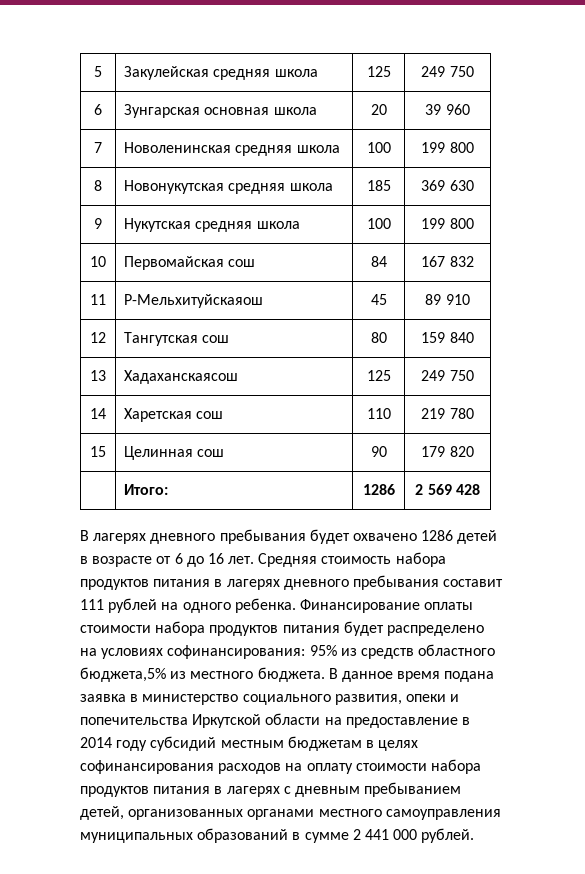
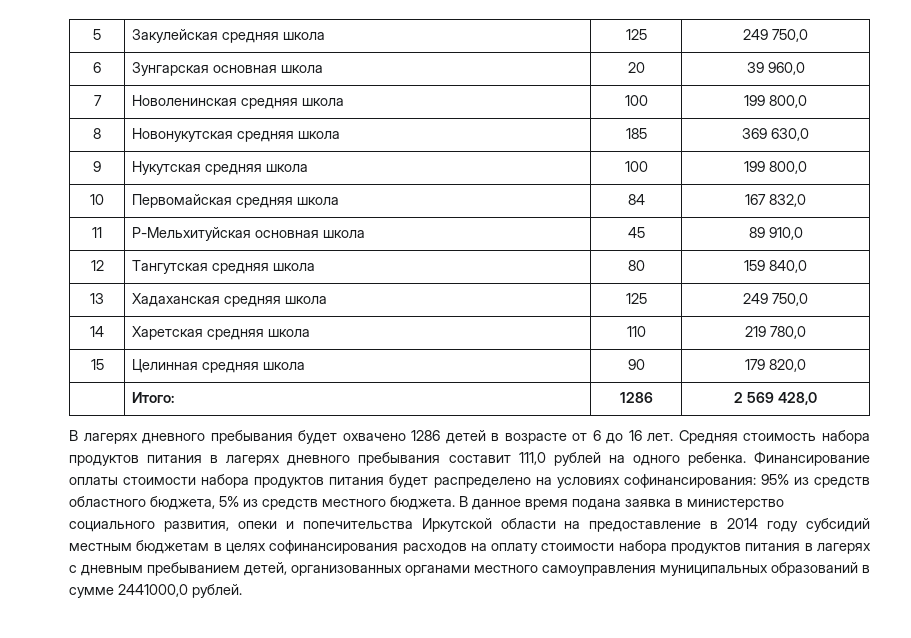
[449,66,474,77] 750 -> [772,29,808,42] 750,0
[445,104,470,115] 960 -> [767,62,805,75] 960,0
[449,142,474,153] 800 -> [769,95,807,108] 800,0
[449,180,474,191] 630 -> [771,128,809,141] 630,0
[449,218,474,229] 800 -> [769,161,807,174] 800,0
[228,259,256,267] сош -> [235,197,339,208] средняя школа
[449,256,474,267] 832 -> [769,194,806,207] 832,0
[124,294,264,308] Р-Мельхитуйскаяош -> [131,227,365,241] Р-Мельхитуйская основная школа
[445,294,470,305] 910 -> [768,227,803,240] 910,0
[202,335,230,343] сош -> [211,263,315,274] средняя школа
[449,332,474,343] 840 -> [769,260,807,273] 840,0
[124,370,239,384] [366,370,391,381] [421,370,474,381] Хадаханскаясош | 125 | 249 750 -> [131,293,327,307] [625,293,647,304] [743,293,808,306] Хадаханская средняя школа | 125 | 249 750,0
[196,411,224,419] сош -> [206,329,310,340] средняя школа
[449,408,474,419] 780 -> [770,326,806,339] 780,0
[197,449,225,457] сош -> [201,362,305,373] средняя школа
[449,446,474,457] 820 -> [769,359,806,372] 820,0
[455,484,480,495] 428 -> [778,392,817,405] 428,0
[80,599,104,610] 111 -> [518,452,546,465] 111,0
[80,667,187,682] бюджета,5% из -> [150,496,318,510] бюджета, 5% из средств
[352,829,418,840] 2 441 000 -> [118,584,188,597] 2441000,0

